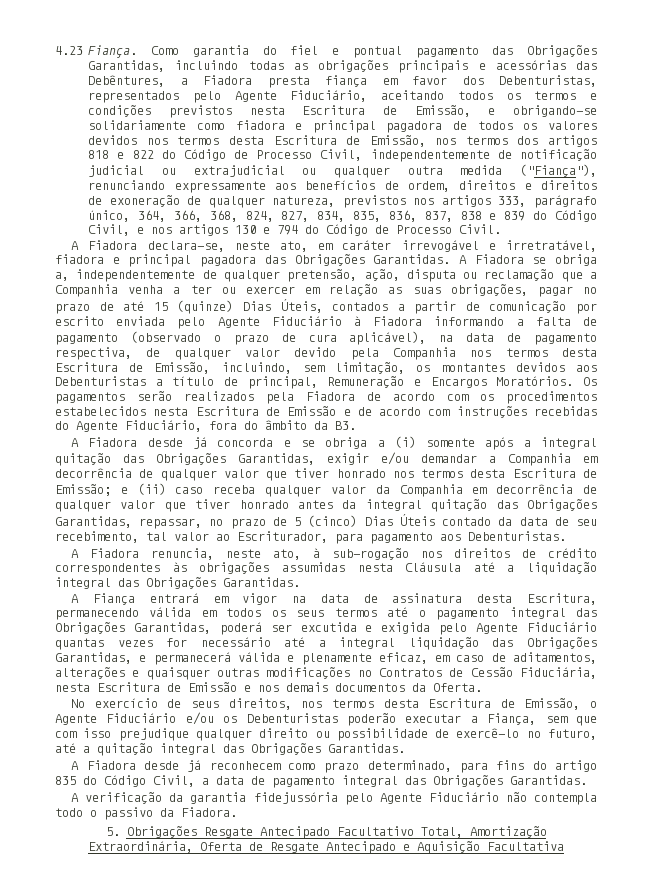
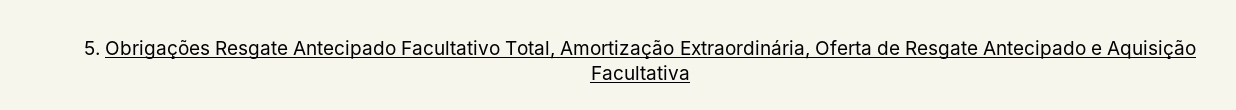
[55,45,597,58] [88,60,597,73] [88,75,597,88] [88,90,597,103] [88,105,598,118] [88,120,598,133] [88,135,597,147] [88,149,597,162] [88,164,597,178] [88,180,597,193] [88,195,597,208] [88,210,597,222] [88,224,502,236] [71,240,597,252] [55,254,597,267] [55,269,597,282] [55,284,598,297] [55,299,597,314] [55,316,597,329] [55,331,597,345] [55,347,597,360] [55,362,597,374] [55,376,597,389] [55,391,597,404] [55,406,598,418] [55,420,356,432] [71,436,597,450] [55,452,598,466] [55,468,597,481] [55,483,597,497] [55,499,597,512] [55,514,597,529] [55,531,566,544] [71,548,597,560] [55,562,597,575] [55,577,300,589] [71,593,597,605] [55,607,597,620] [55,622,598,635] [55,637,597,650] [55,652,597,665] [55,667,597,680] [55,682,482,692] [71,698,597,710] [55,712,597,726] [55,728,597,741] [55,743,405,756] [71,760,598,773] [55,775,587,788] [71,792,597,805] [55,807,237,820] 4.23 Fiança. Como garantia do fiel e pontual pagamento das Obrigações Garantidas, incluindo todas as obrigações principais e acessórias das Debêntures, a Fiadora presta fiança em favor dos Debenturistas, representados pelo Agente Fiduciário, aceitando todos os termos e condições previstos nesta Escritura de Emissão, e obrigando-se solidariamente como fiadora e principal pagadora de todos os valores devidos nos termos desta Escritura de Emissão, nos termos dos artigos 818 e 822 do Código de Processo Civil, independentemente de notificação judicial ou extrajudicial ou qualquer outra medida ("Fiança"), renunciando expressamente aos benefícios de ordem, direitos e direitos de exoneração de qualquer natureza, previstos nos artigos 333, parágrafo único, 364, 366, 368, 824, 827, 834, 835, 836, 837, 838 e 839 do Código Civil, e nos artigos 130 e 794 do Código de Processo Civil. // A Fiadora declara-se, neste ato, em caráter irrevogável e irretratável, fiadora e principal pagadora das Obrigações Garantidas. A Fiadora se obriga a, independentemente de qualquer pretensão, ação, disputa ou reclamação que a Companhia venha a ter ou exercer em relação as suas obrigações, pagar no prazo de até 15 (quinze) Dias Úteis, contados a partir de comunicação por escrito enviada pelo Agente Fiduciário à Fiadora informando a falta de pagamento (observado o prazo de cura aplicável), na data de pagamento respectiva, de qualquer valor devido pela Companhia nos termos desta Escritura de Emissão, incluindo, sem limitação, os montantes devidos aos Debenturistas a título de principal, Remuneração e Encargos Moratórios. Os pagamentos serão realizados pela Fiadora de acordo com os procedimentos estabelecidos nesta Escritura de Emissão e de acordo com instruções recebidas do Agente Fiduciário, fora do âmbito da B3. // A Fiadora desde já concorda e se obriga a (i) somente após a integral quitação das Obrigações Garantidas, exigir e/ou demandar a Companhia em decorrência de qualquer valor que tiver honrado nos termos desta Escritura de Emissão; e (ii) caso receba qualquer valor da Companhia em decorrência de qualquer valor que tiver honrado antes da integral quitação das Obrigações Garantidas, repassar, no prazo de 5 (cinco) Dias Úteis contado da data de seu recebimento, tal valor ao Escriturador, para pagamento aos Debenturistas. // A Fiadora renuncia, neste ato, à sub-rogação nos direitos de crédito correspondentes às obrigações assumidas nesta Cláusula até a liquidação integral das Obrigações Garantidas. // A Fiança entrará em vigor na data de assinatura desta Escritura, permanecendo válida em todos os seus termos até o pagamento integral das Obrigações Garantidas, poderá ser excutida e exigida pelo Agente Fiduciário quantas vezes for necessário até a integral liquidação das Obrigações Garantidas, e permanecerá válida e plenamente eficaz, em caso de aditamentos, alterações e quaisquer outras modificações no Contratos de Cessão Fiduciária, nesta Escritura de Emissão e nos demais documentos da Oferta. // No exercício de seus direitos, nos termos desta Escritura de Emissão, o Agente Fiduciário e/ou os Debenturistas poderão executar a Fiança, sem que com isso prejudique qualquer direito ou possibilidade de exercê-lo no futuro, até a quitação integral das Obrigações Garantidas. // A Fiadora desde já reconhecem como prazo determinado, para fins do artigo 835 do Código Civil, a data de pagamento integral das Obrigações Garantidas. // A verificação da garantia fidejussória pelo Agente Fiduciário não contempla todo o passivo da Fiadora. // -> (83, 48) none

